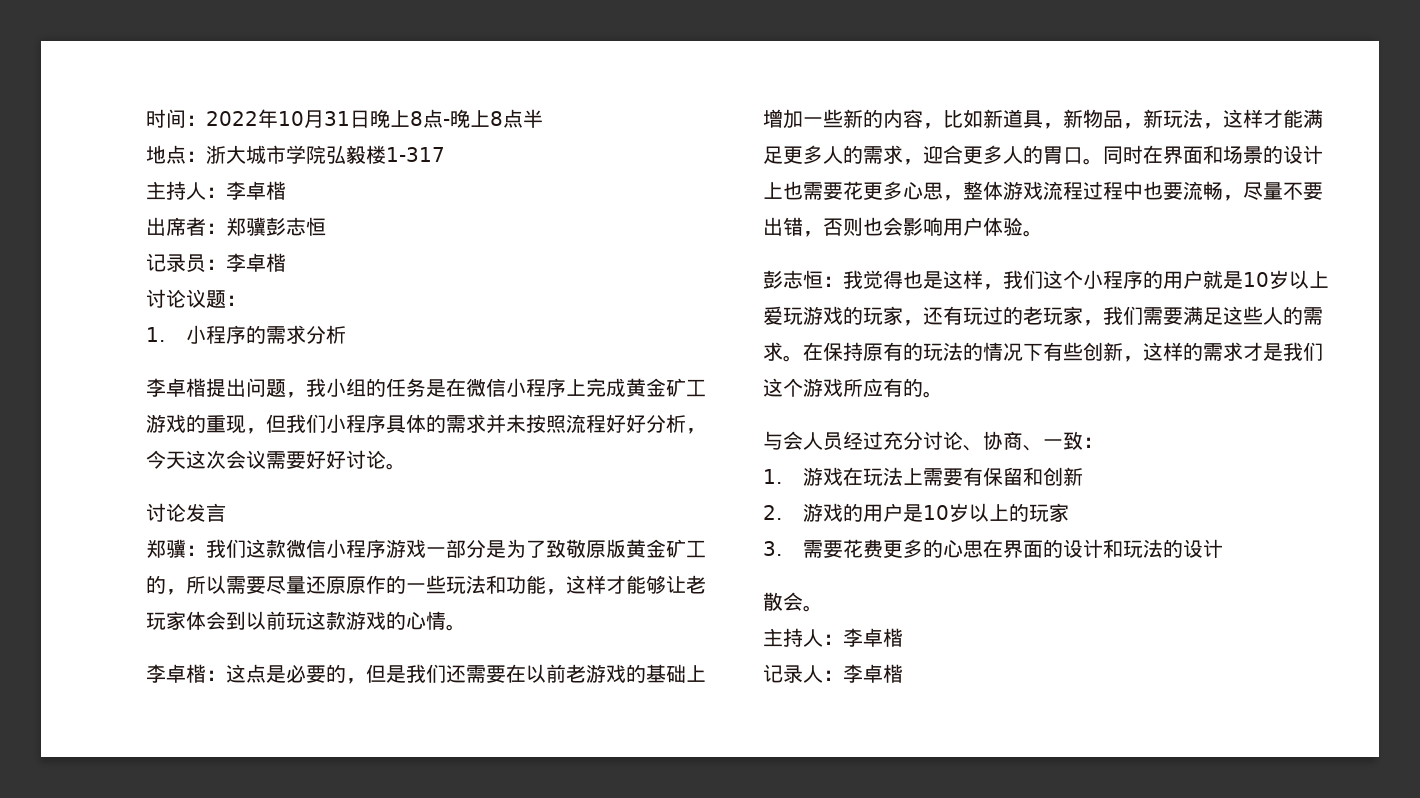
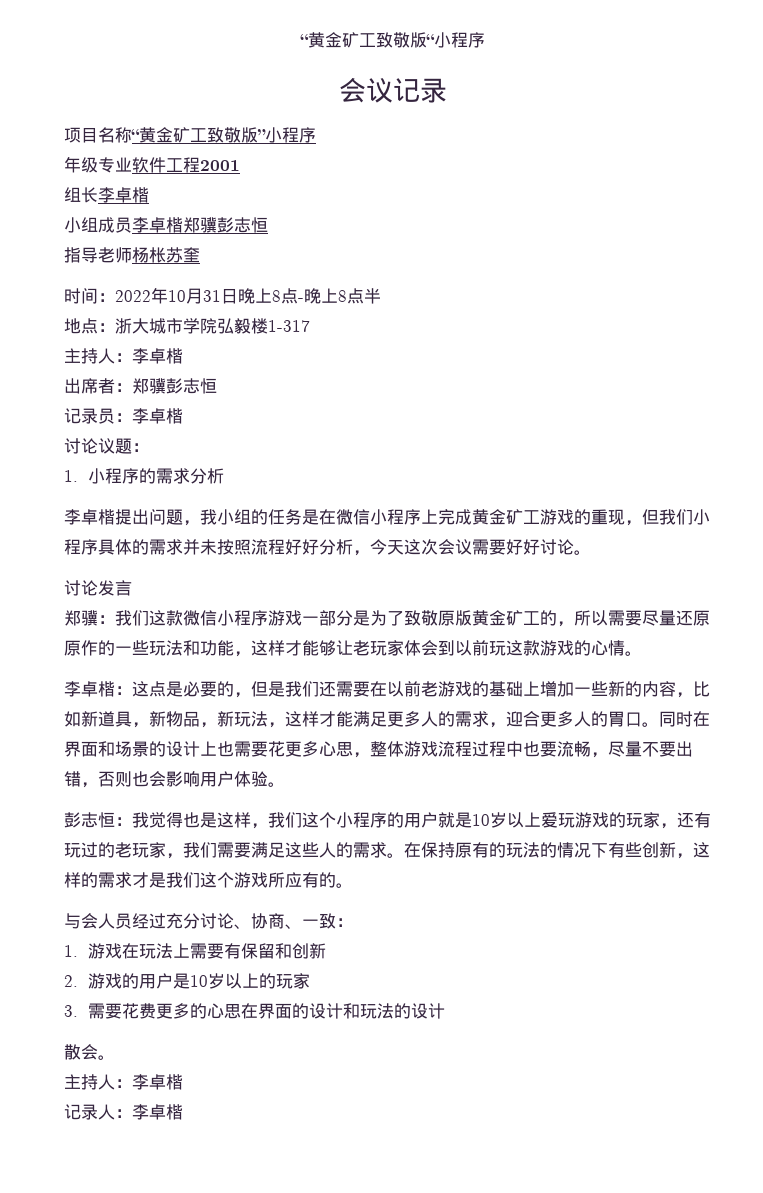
(146, 118) none -> [300,32,485,48] [339,77,447,103] [64,127,316,143] [64,156,240,173] [64,187,149,203] [64,217,268,233] [64,247,200,263] “黄金矿工致敬版“小程序 // 会议记录 // 项目名称“黄金矿工致敬版”小程序 // 年级专业软件工程2001 // 组长李卓楷 // 小组成员李卓楷郑骥彭志恒 // 指导老师杨枨苏奎 //

